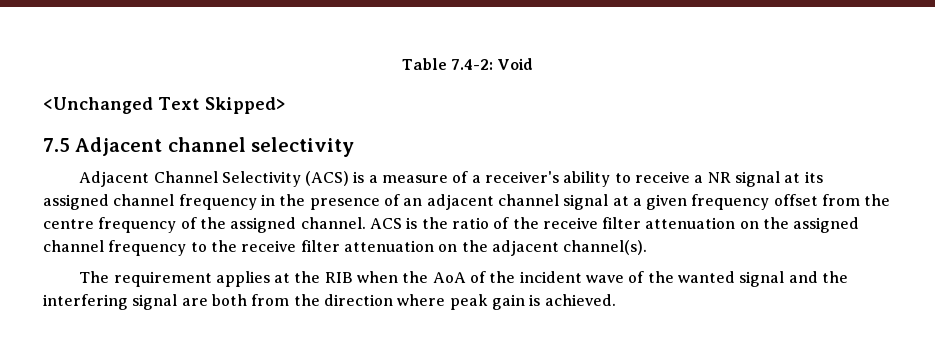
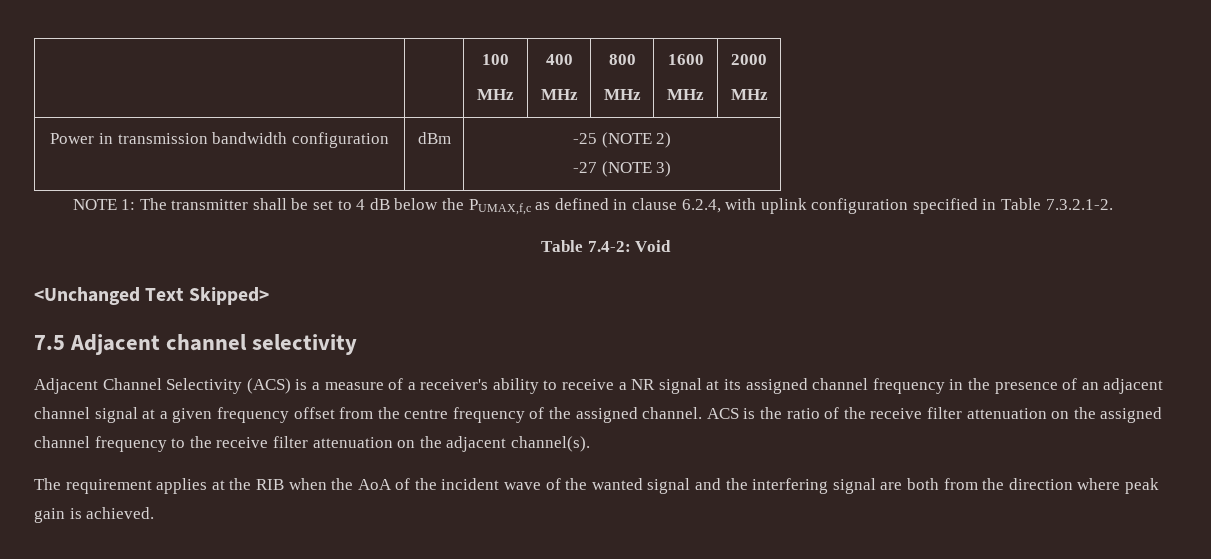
(401, 64) none -> [482,54,509,65] [477,89,514,100] [545,54,573,65] [540,89,578,100] [608,54,636,65] [603,89,641,100] [667,54,704,65] [667,89,704,100] [731,54,767,65] [730,89,768,100] [50,132,389,148] [417,132,451,144] [572,132,672,148] [572,161,672,177] [72,198,1113,215] | | 100 // MHz | 400 // MHz | 800 // MHz | 1600 // MHz | 2000 // MHz // Power in transmission bandwidth configuration | dBm | -25 (NOTE 2) // -27 (NOTE 3) // NOTE 1: The transmitter shall be set to 4 dB below the PUMAX,f,c as defined in clause 6.2.4, with uplink configuration specified in Table 7.3.2.1-2. //

